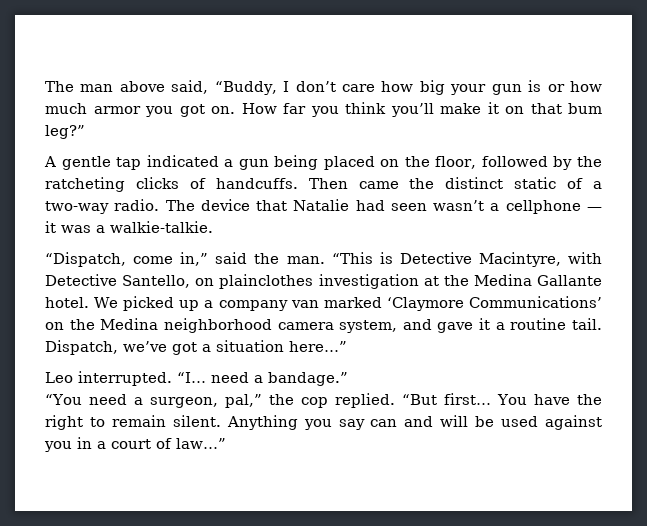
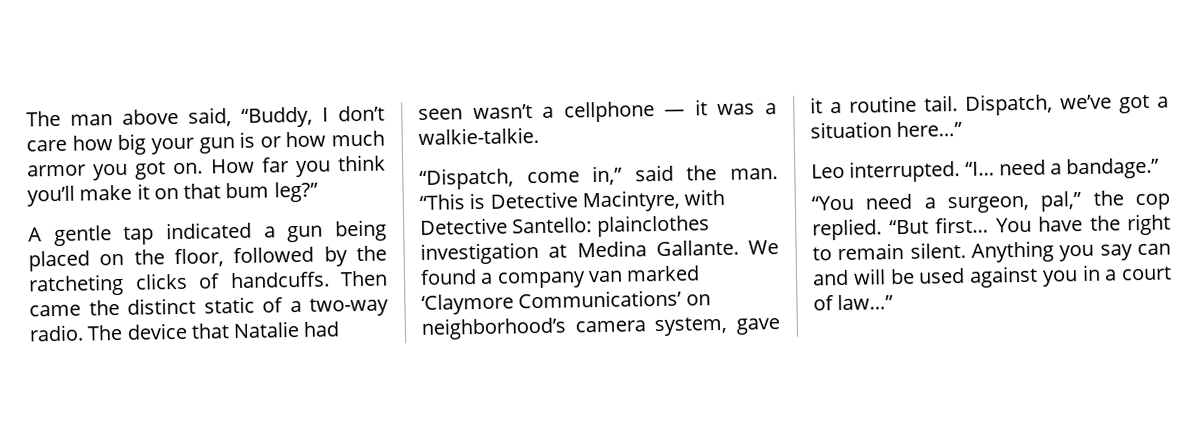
[122,275,215,288] Santello, on -> [512,217,593,234] Santello:
[443,274,602,286] [45,296,200,311] the Medina Gallante hotel. We picked up -> [576,239,779,258] [420,269,477,285] Medina Gallante. We found
[69,318,272,333] the Medina neighborhood -> [421,316,567,340] neighborhood’s
[402,319,432,330] and -> (729, 326) none

